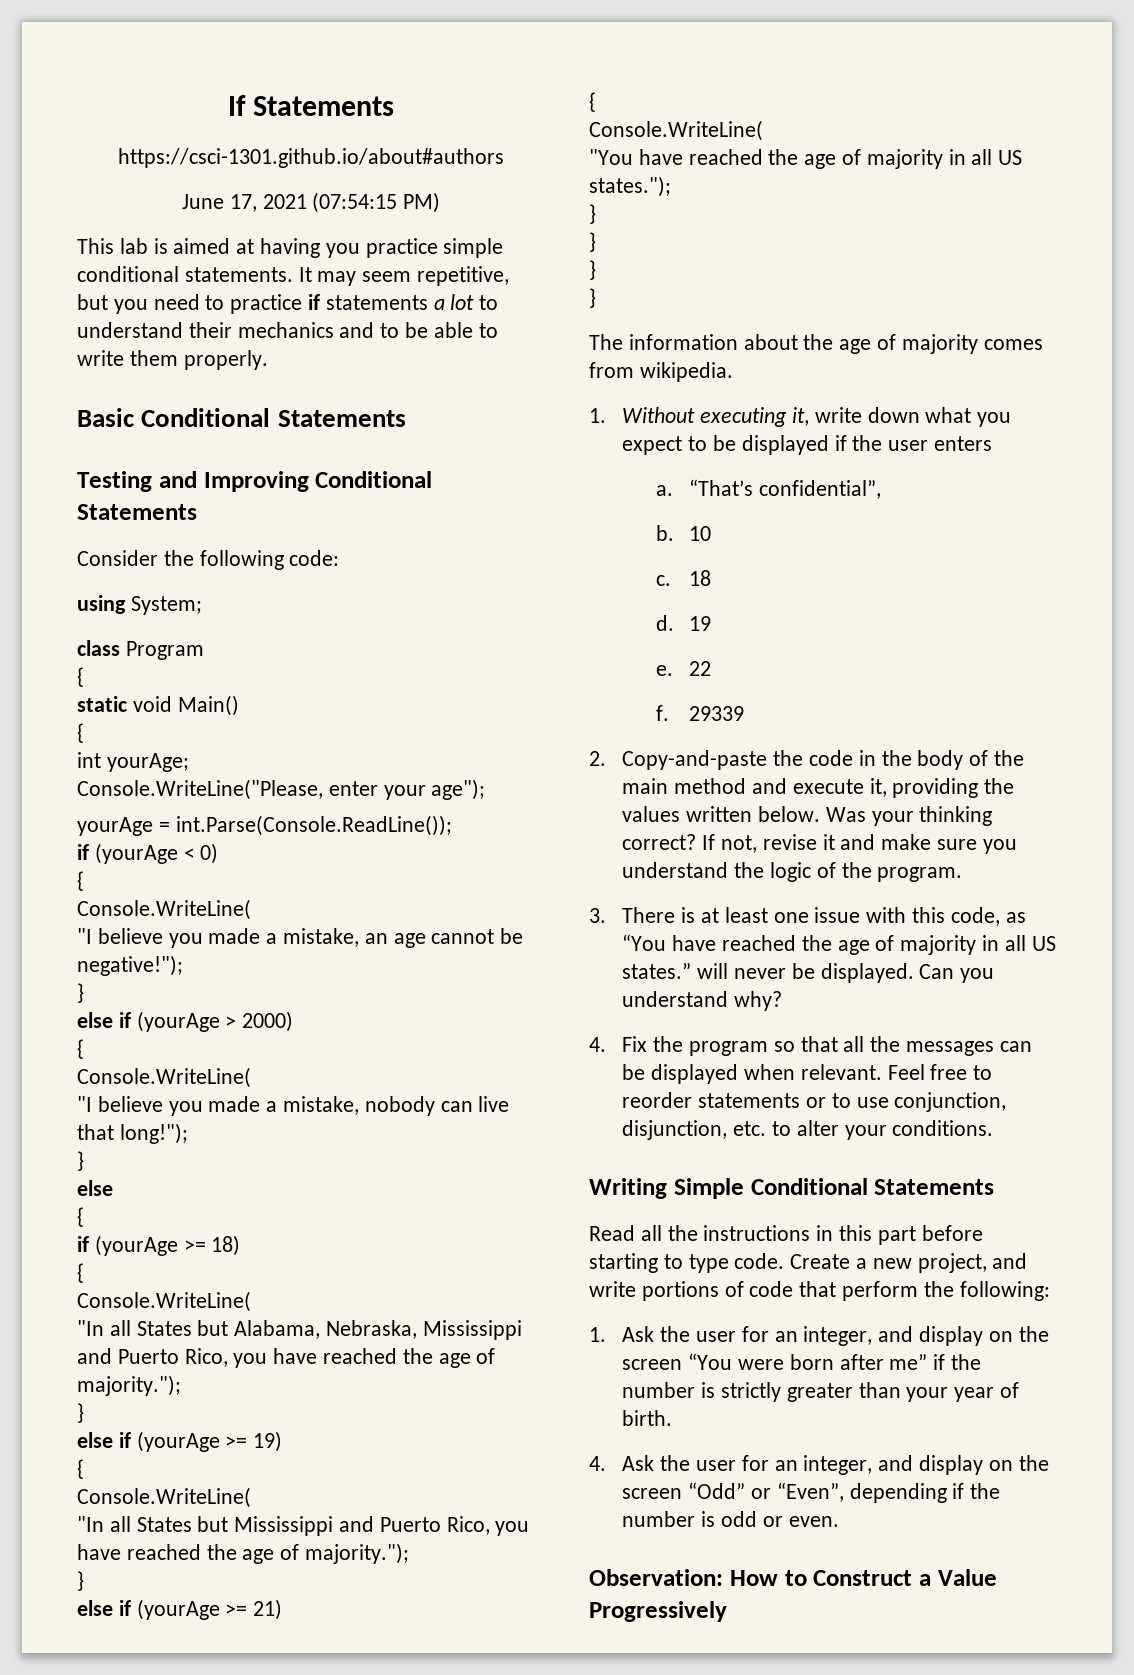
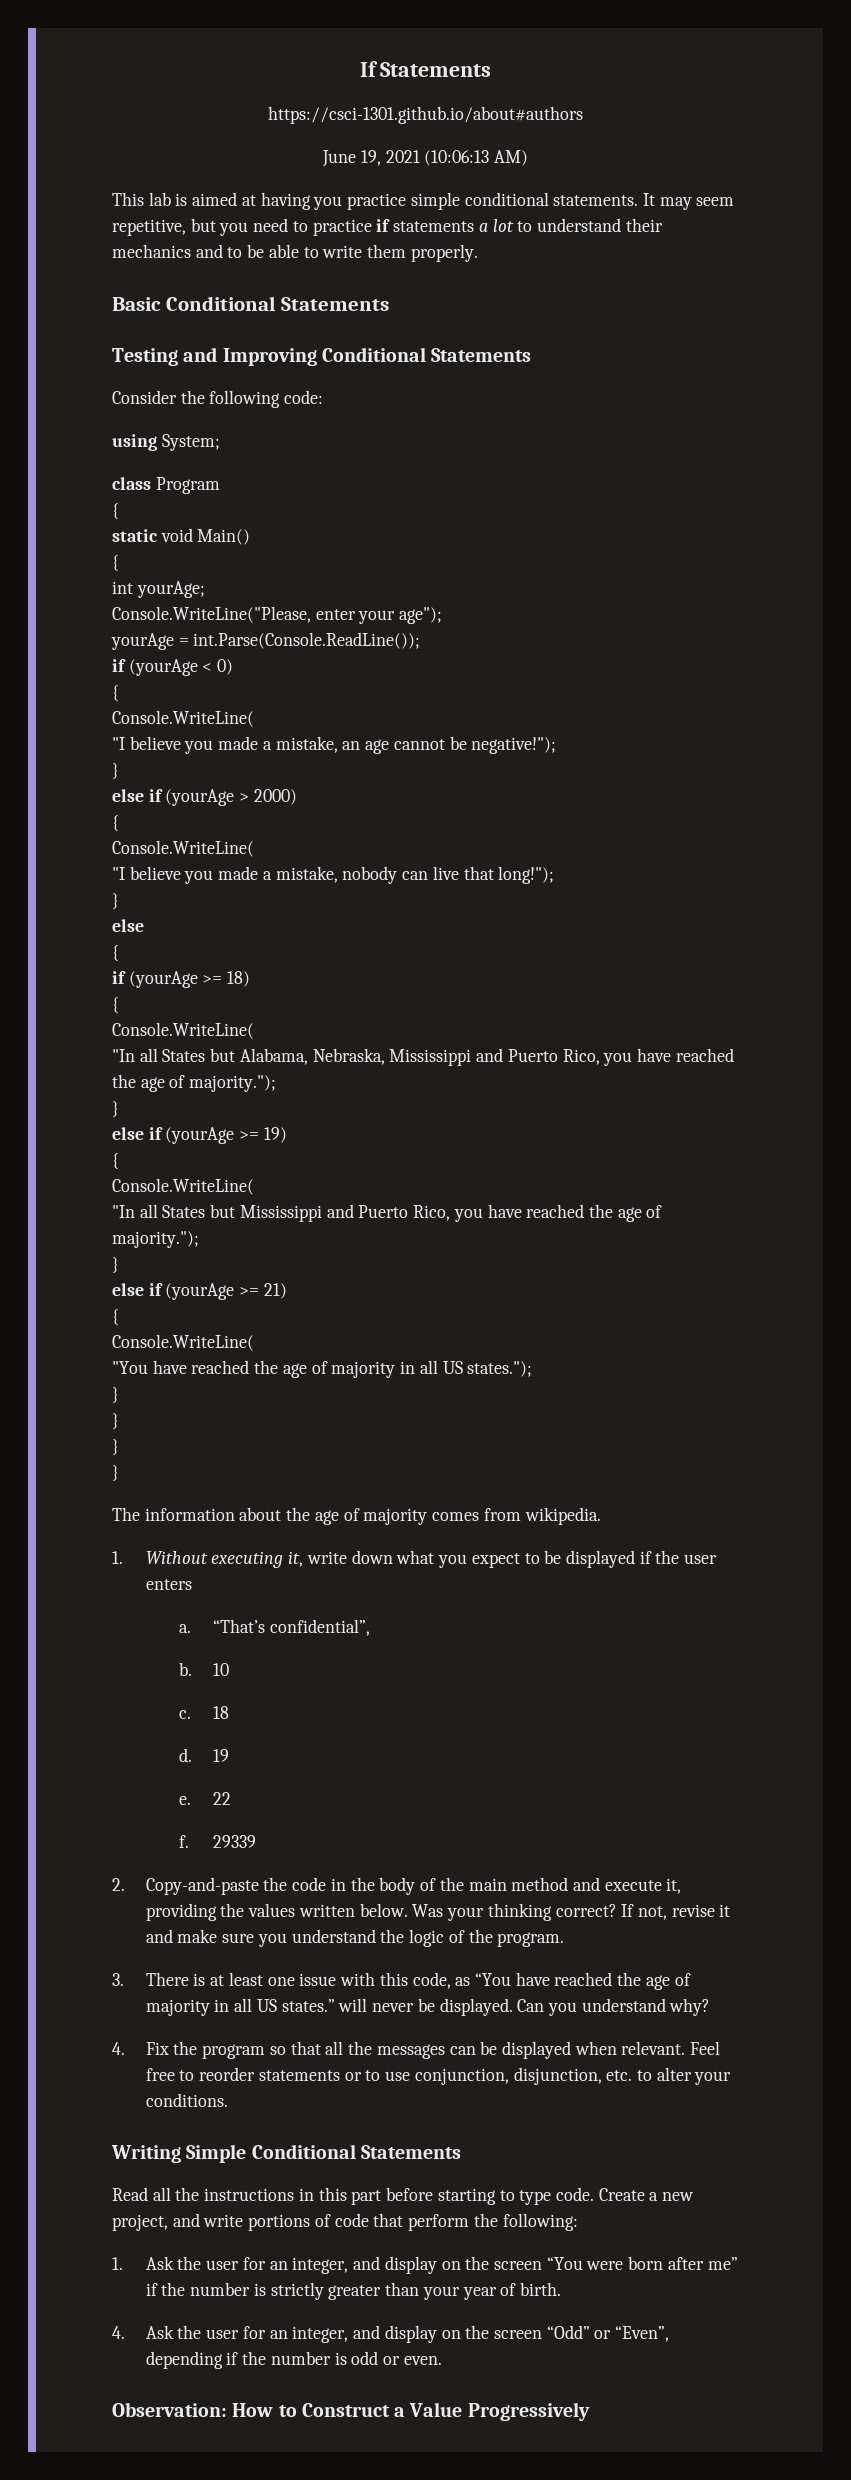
[229,192,441,213] 17, 2021 (07:54:15 PM) -> [360,150,528,166] 19, 2021 (10:06:13 AM)

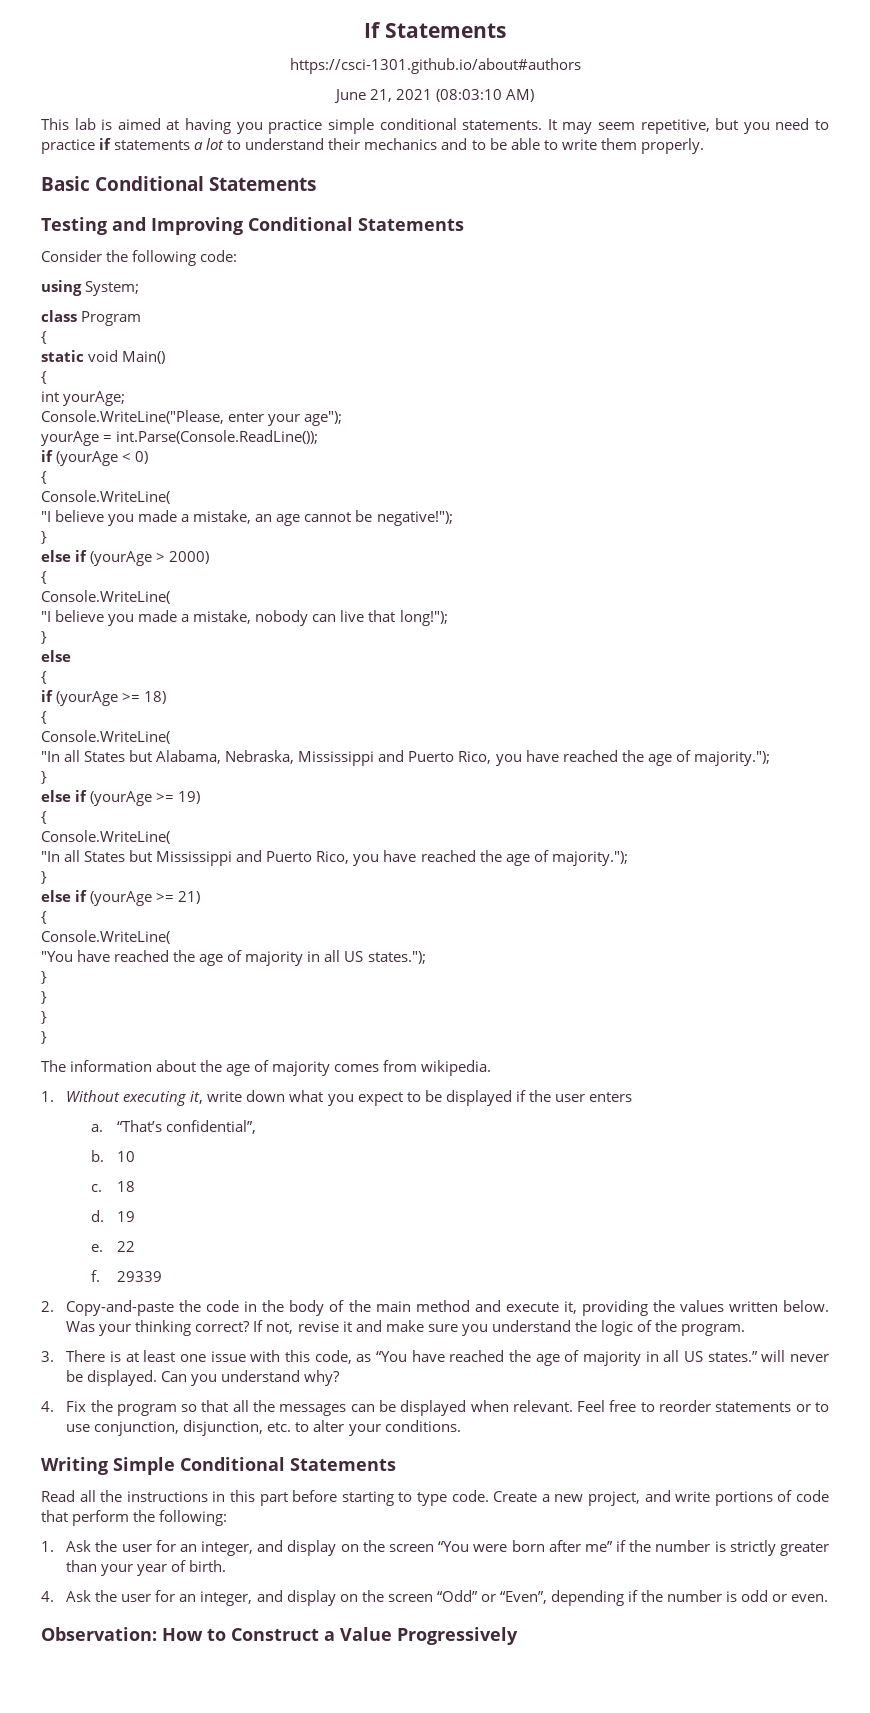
[360,150,490,166] 19, 2021 (10:06:13 -> [369,89,503,102] 21, 2021 (08:03:10

